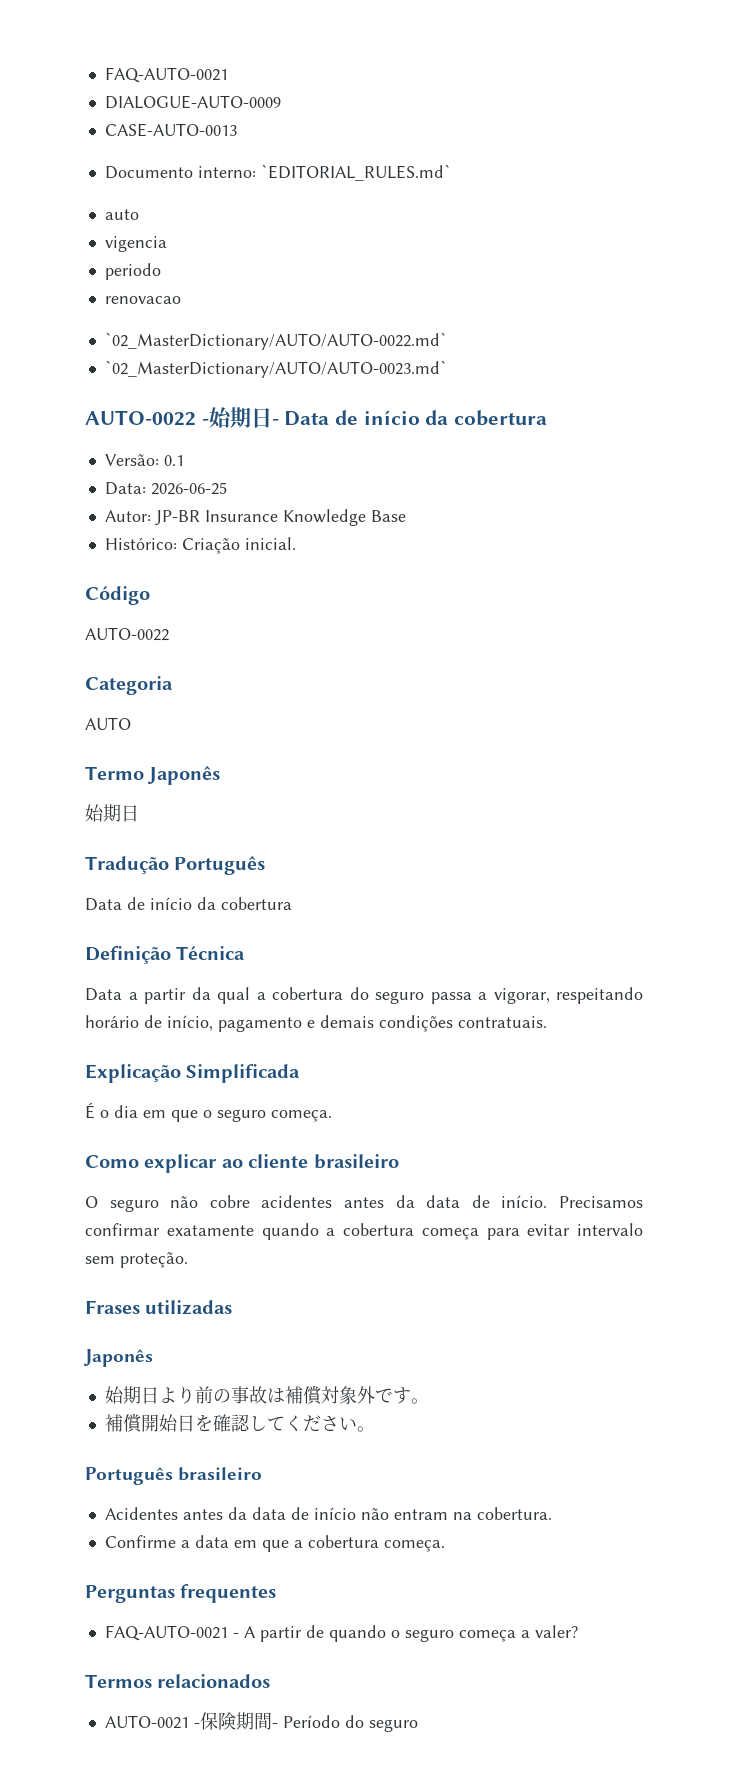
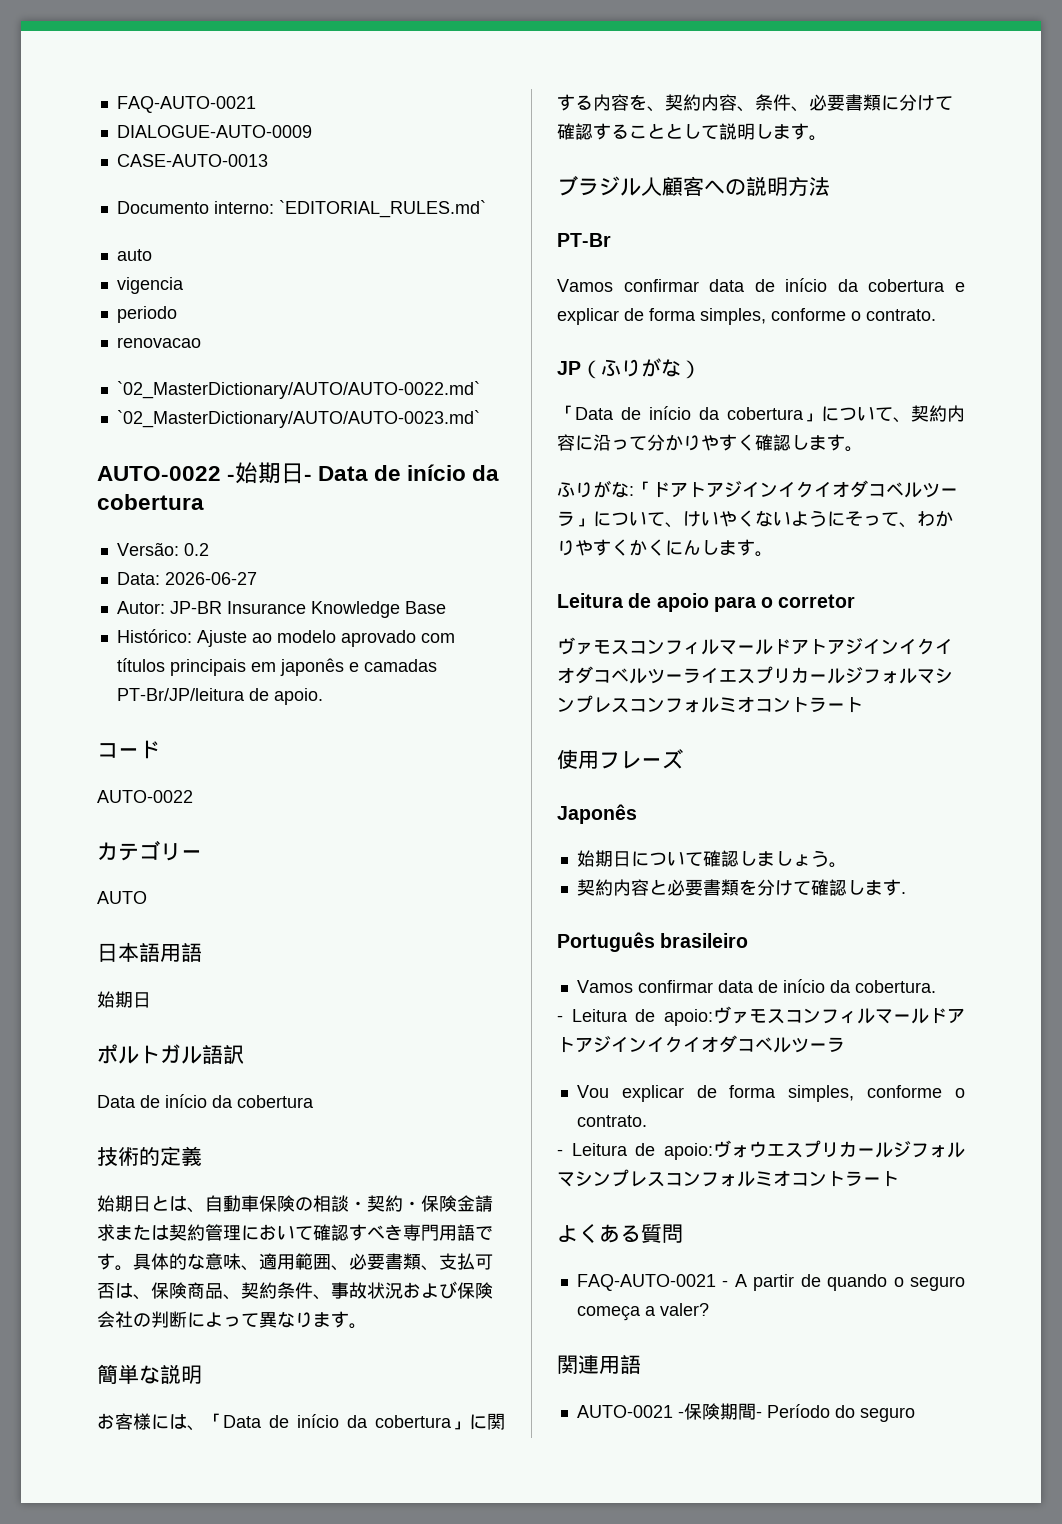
[163,455,184,466] 0.1 -> [183,543,209,556] 0.2
[150,482,227,495] 2026-06-25 -> [164,572,257,585] 2026-06-27
[181,537,296,554] [85,586,150,605] Criação inicial. // Código -> [196,630,455,647] [116,658,437,676] [116,688,323,705] [97,740,160,759] Ajuste ao modelo aprovado com títulos principais em japonês e camadas PT-Br/JP/leitura de apoio. // コード
[85,676,173,695] Categoria -> [97,840,202,861] カテゴリー
[85,766,221,785] Termo Japonês -> [97,942,202,962] 日本語用語
[85,856,266,875] [85,897,292,911] [85,946,246,964] [85,987,643,1004] [85,1015,547,1032] [85,1064,301,1083] [85,1102,332,1122] [85,1154,399,1173] [85,1195,644,1212] [85,1223,643,1240] [85,1252,188,1268] [85,1300,233,1315] [84,1349,153,1367] [104,1385,429,1405] [104,1413,375,1433] [85,1467,263,1485] [104,1507,552,1520] [104,1535,445,1552] [85,1584,277,1603] Tradução Português // Data de início da cobertura // Definição Técnica // Data a partir da qual a cobertura do seguro passa a vigorar, respeitando horário de início, pagamento e demais condições contratuais. // Explicação Simplificada // É o dia em que o seguro começa. // Como explicar ao cliente brasileiro // O seguro não cobre acidentes antes da data de início. Precisamos confirmar exatamente quando a cobertura começa para evitar intervalo sem proteção. // Frases utilizadas // Japonês // 始期日より前の事故は補償対象外です。 // 補償開始日を確認してください。 // Português brasileiro // Acidentes antes da data de início não entram na cobertura. // Confirme a data em que a cobertura começa. // Perguntas frequentes -> [97,1044,244,1064] [97,1094,314,1108] [97,1146,202,1166] [97,1195,493,1213] [97,1224,493,1241] [97,1253,493,1271] [97,1281,493,1300] [97,1311,367,1329] [97,1364,202,1384] [97,1413,505,1431] [557,94,953,112] [557,123,827,141] [557,176,830,196] [557,233,611,247] [557,278,965,292] [557,308,936,325] [557,358,701,379] [557,405,965,423] [557,434,863,452] [557,480,958,498] [557,510,953,528] [557,539,773,557] [557,593,856,612] [557,637,953,655] [557,666,953,684] [557,695,863,713] [557,749,683,769] [557,804,637,824] [576,850,847,868] [576,879,906,896] [557,932,749,952] [576,979,936,993] [557,1006,965,1026] [557,1035,845,1053] [576,1085,965,1102] [576,1115,647,1127] [557,1140,965,1160] [557,1169,899,1187] [557,1224,683,1243] ポルトガル語訳 // Data de início da cobertura // 技術的定義 // 始期日とは、自動車保険の相談・契約・保険金請求または契約管理において確認すべき専門用語です。具体的な意味、適用範囲、必要書類、支払可否は、保険商品、契約条件、事故状況および保険会社の判断によって異なります。 // 簡単な説明 // お客様には、「Data de início da cobertura」に関する内容を、契約内容、条件、必要書類に分けて確認することとして説明します。 // ブラジル人顧客への説明方法 // PT-Br // Vamos confirmar data de início da cobertura e explicar de forma simples, conforme o contrato. // JP（ふりがな） // 「Data de início da cobertura」について、契約内容に沿って分かりやすく確認します。 // ふりがな:「ドアトアジインイクイオダコベルツーラ」について、けいやくないようにそって、わかりやすくかくにんします。 // Leitura de apoio para o corretor // ヴァモスコンフィルマールドアトアジインイクイオダコベルツーライエスプリカールジフォルマシンプレスコンフォルミオコントラート // 使用フレーズ // Japonês // 始期日について確認しましょう。 // 契約内容と必要書類を分けて確認します. // Português brasileiro // Vamos confirmar data de início da cobertura. // - Leitura de apoio:ヴァモスコンフィルマールドアトアジインイクイオダコベルツーラ // Vou explicar de forma simples, conforme o contrato. // - Leitura de apoio:ヴォウエスプリカールジフォルマシンプレスコンフォルミオコントラート // よくある質問
[85,1674,271,1688] Termos relacionados -> [557,1355,641,1374] 関連用語

